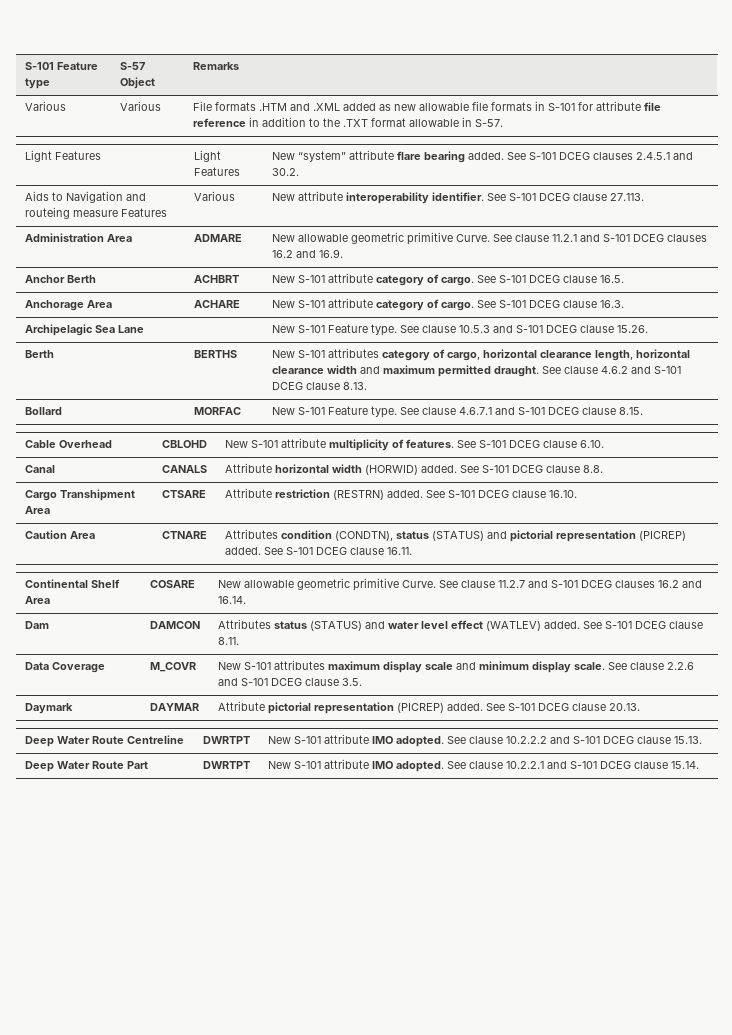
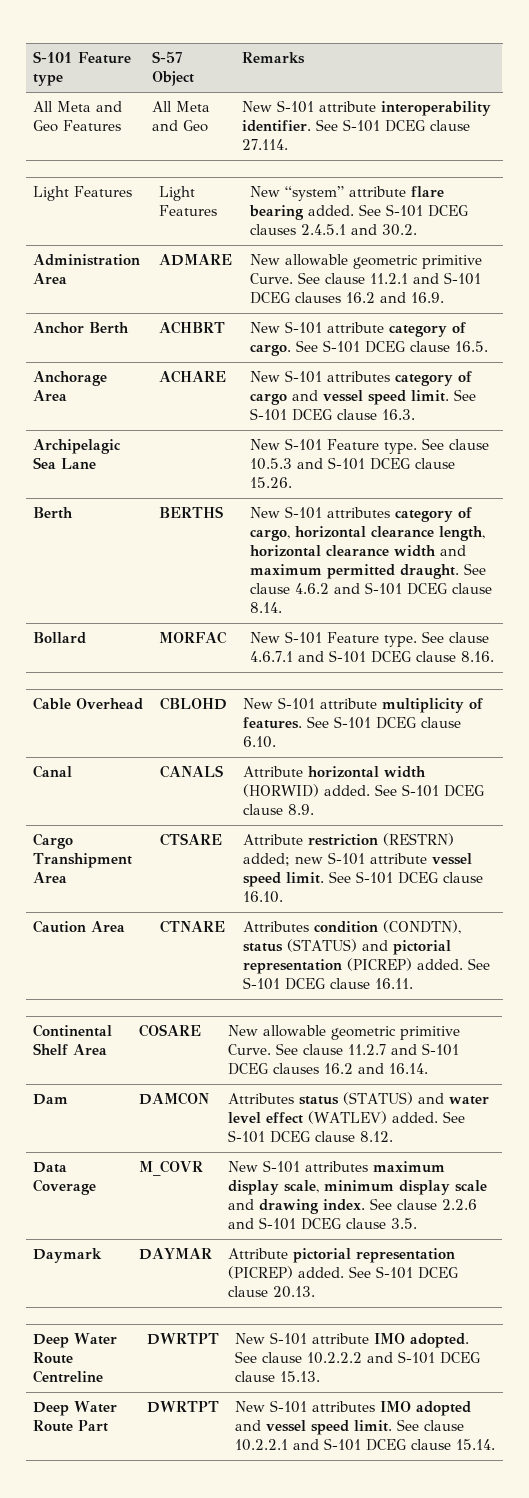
[24,101,66,111] [119,101,161,111] [192,101,661,111] [192,117,503,127] Various | Various | File formats .HTM and .XML added as new allowable file formats in S-101 for attribute file reference in addition to the .TXT format allowable in S-57. -> [33,101,123,112] [33,120,122,132] [152,101,211,112] [152,120,209,132] [242,100,492,116] [242,119,471,132] [242,139,289,150] All Meta and Geo Features | All Meta and Geo | New S-101 attribute interoperability identifier. See S-101 DCEG clause 27.114.
[24,191,146,203] [24,207,167,219] [193,191,235,201] [271,191,644,204] // Aids to Navigation and routeing measure Features | Various | New attribute interoperability identifier. See S-101 DCEG clause 27.113. -> (418, 230) none
[327,298,474,311] attribute category of cargo. -> [327,371,473,386] [250,390,450,405] attributes category of cargo and vessel speed limit.
[342,382,367,390] 8.13. -> [250,602,283,613] 8.14.
[618,407,643,415] 8.15. -> [461,651,495,662] 8.16.
[582,465,603,473] 8.8. -> [288,804,315,815] 8.9.
[386,490,423,498] added. -> [243,852,473,866] [243,872,325,887] added; new S-101 attribute vessel speed limit.
[217,637,239,645] 8.11. -> [360,1131,394,1142] 8.12.
[424,661,605,673] scale and minimum display scale. -> [284,1180,488,1195] [228,1199,366,1214] scale, minimum display scale and drawing index.
[323,759,444,772] attribute IMO adopted. -> [312,1401,472,1416] [235,1420,393,1435] attributes IMO adopted and vessel speed limit.

